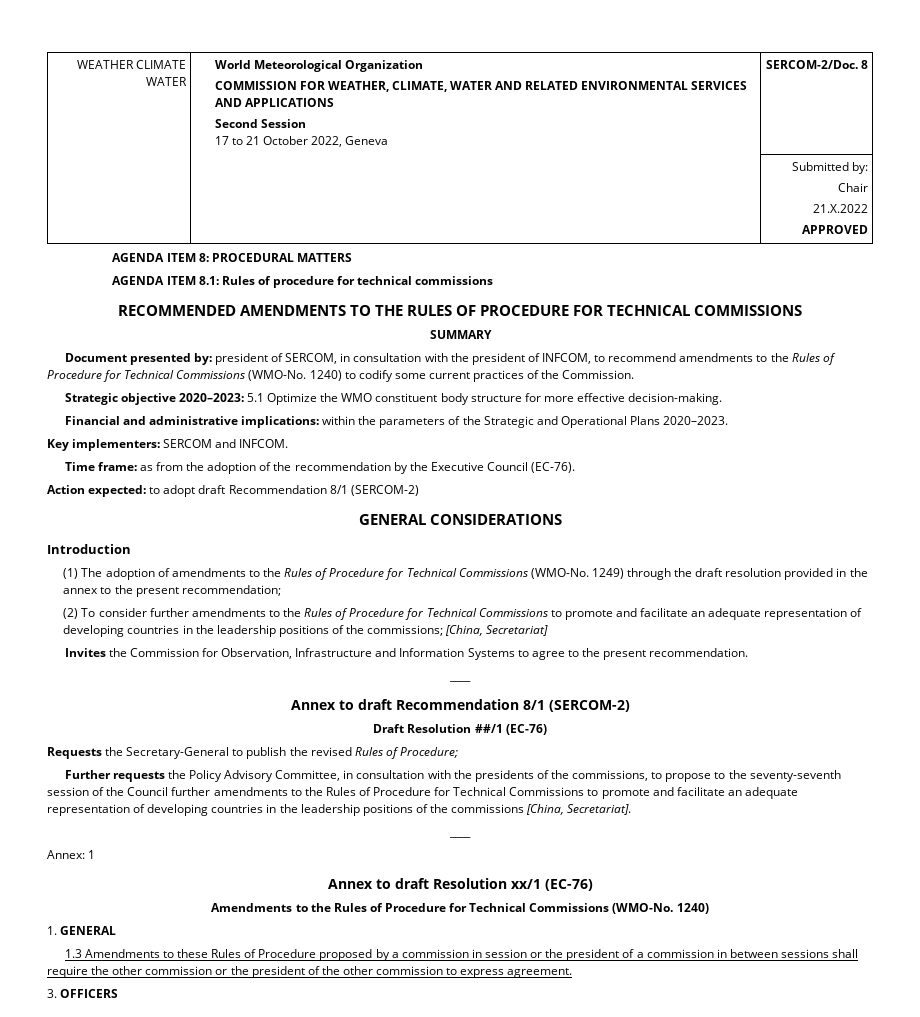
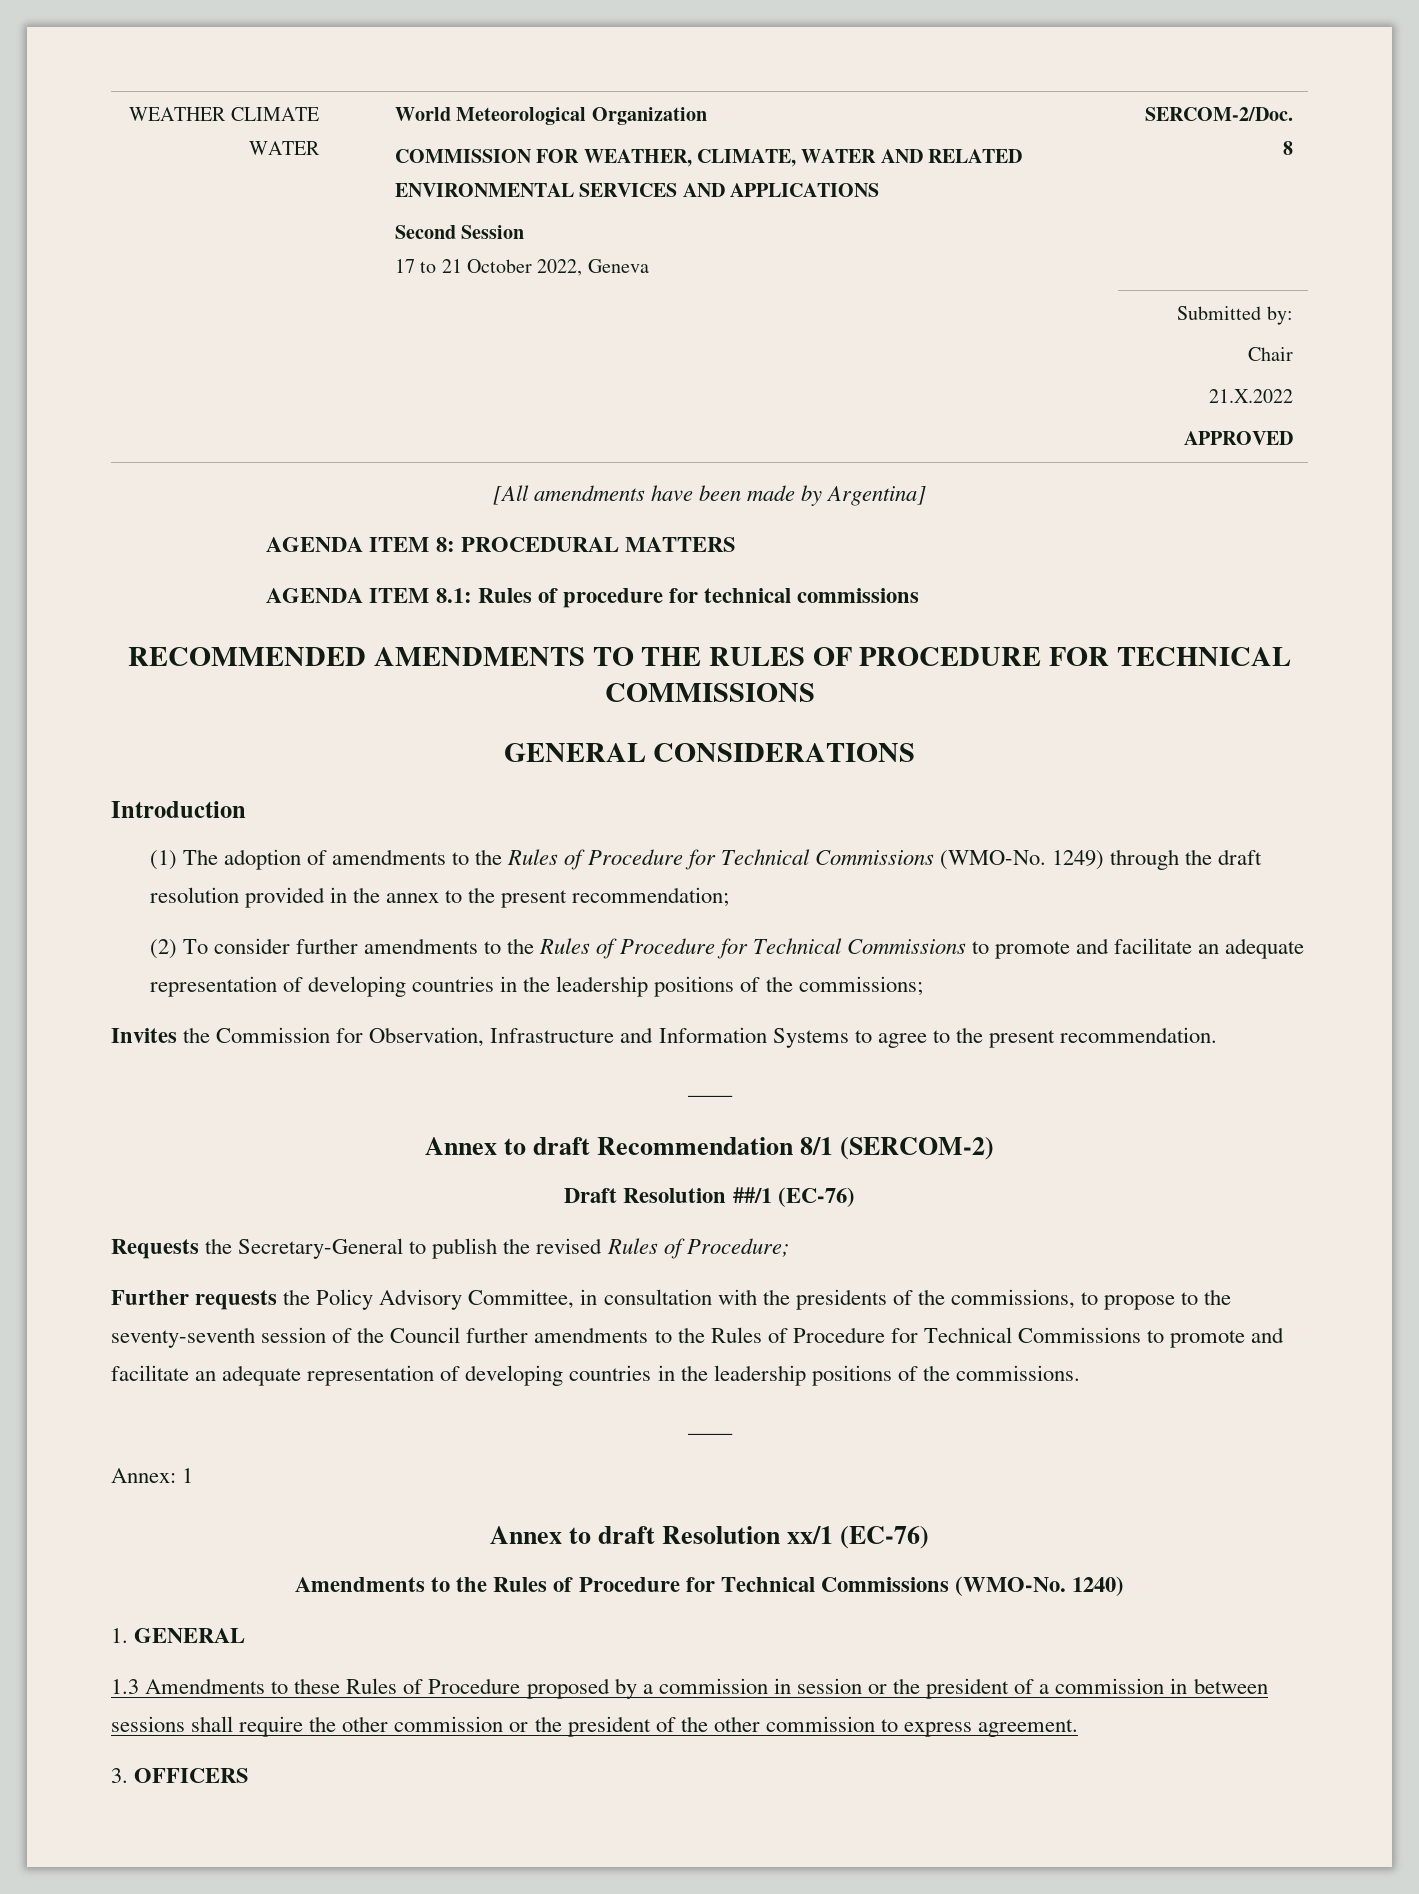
(869, 229) none -> [492,485,927,506] // [All amendments have been made by Argentina]
[429,330,492,339] [64,353,836,365] [47,370,635,382] [64,393,723,405] [64,416,729,428] [47,439,289,451] [64,462,576,474] [47,485,419,497] // SUMMARY // Document presented by: president of SERCOM, in consultation with the president of INFCOM, to recommend amendments to the Rules of Procedure for Technical Commissions (WMO-No. 1240) to codify some current practices of the Commission. // Strategic objective 2020–2023: 5.1 Optimize the WMO constituent body structure for more effective decision-making. // Financial and administrative implications: within the parameters of the Strategic and Operational Plans 2020–2023. // Key implementers: SERCOM and INFCOM. // Time frame: as from the adoption of the recommendation by the Executive Council (EC-76). // Action expected: to adopt draft Recommendation 8/1 (SERCOM-2) -> (815, 692) none
[445,625,549,636] [China, Secretariat] -> (923, 986) none
[451,804,632,815] commissions [China, Secretariat]. -> [955,1365,1080,1381] commissions.

